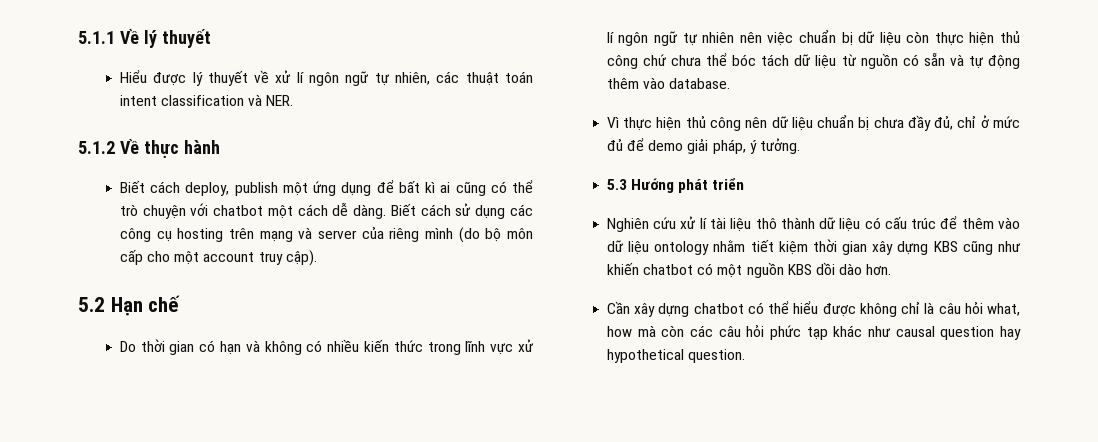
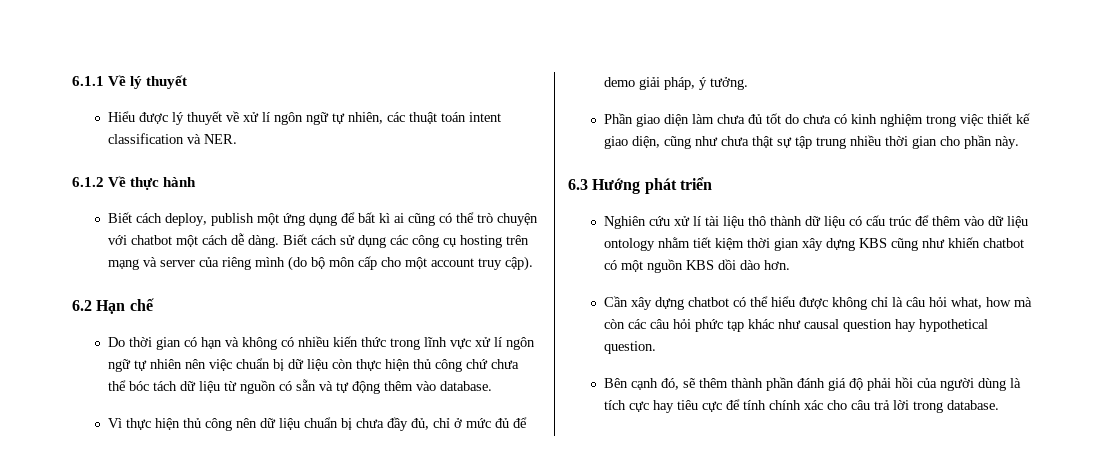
[78,31,115,44] 5.1.1 -> [72,76,104,86] 6.1.1
[78,141,115,154] 5.1.2 -> [72,177,104,187] 6.1.2
[78,297,105,312] 5.2 -> [72,300,92,311] 6.2
[606,179,627,190] 5.3 -> [604,113,1031,127] [604,135,1020,149] [568,179,588,190] Phần giao diện làm chưa đủ tốt do chưa có kinh nghiệm trong việc thiết kế giao diện, cũng như chưa thật sự tập trung nhiều thời gian cho phần này. // 6.3
(746, 356) none -> [604,377,1022,391] [604,399,1000,413] // Bên cạnh đó, sẽ thêm thành phần đánh giá độ phải hồi của người dùng là tích cực hay tiêu cực để tính chính xác cho câu trả lời trong database.

